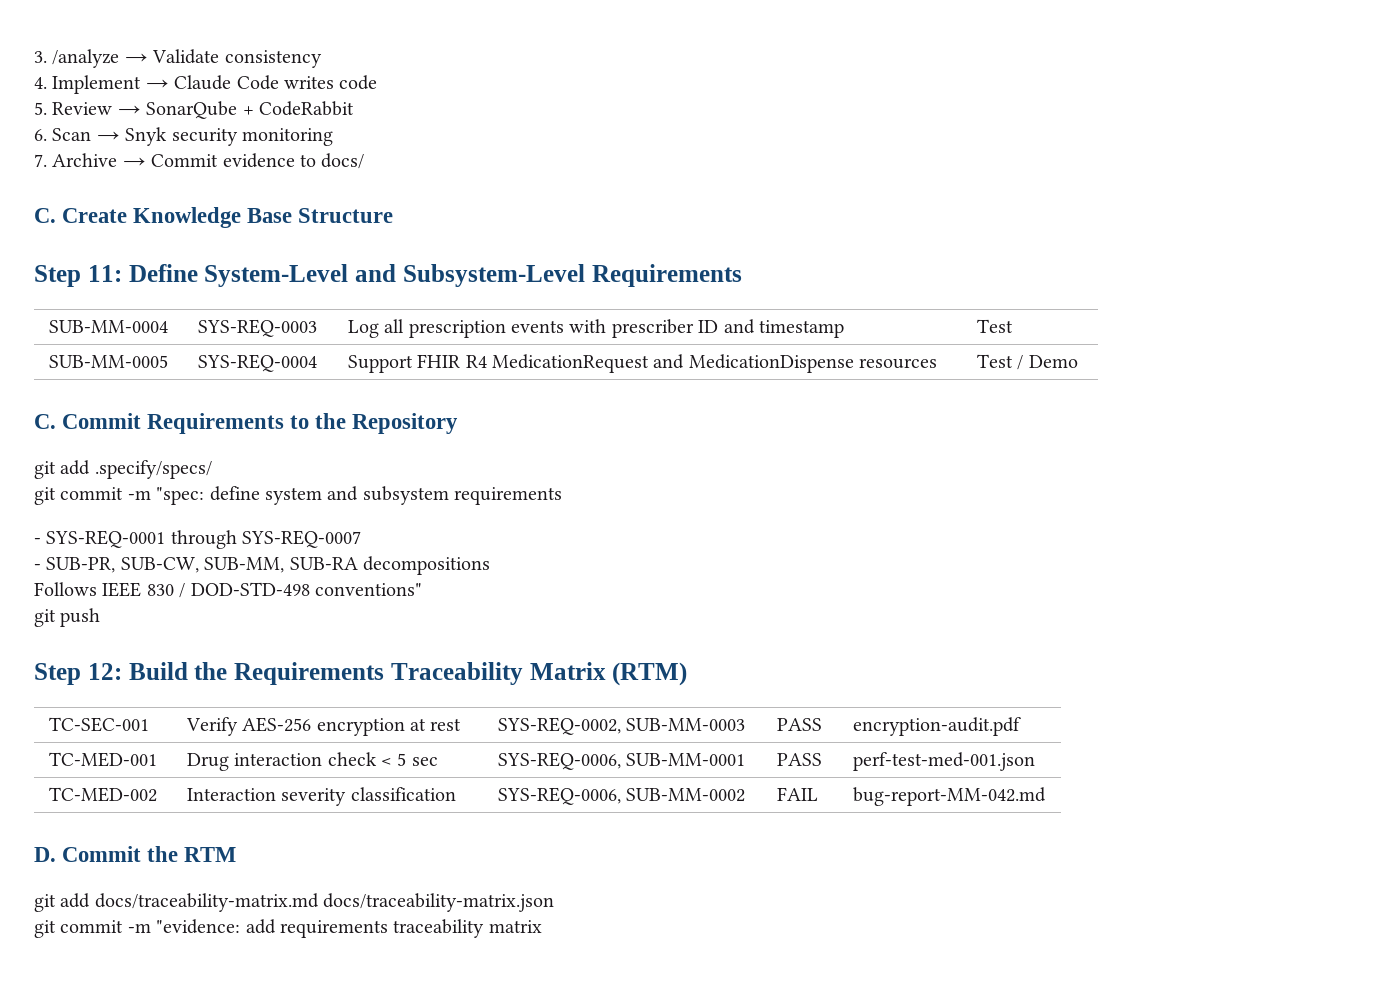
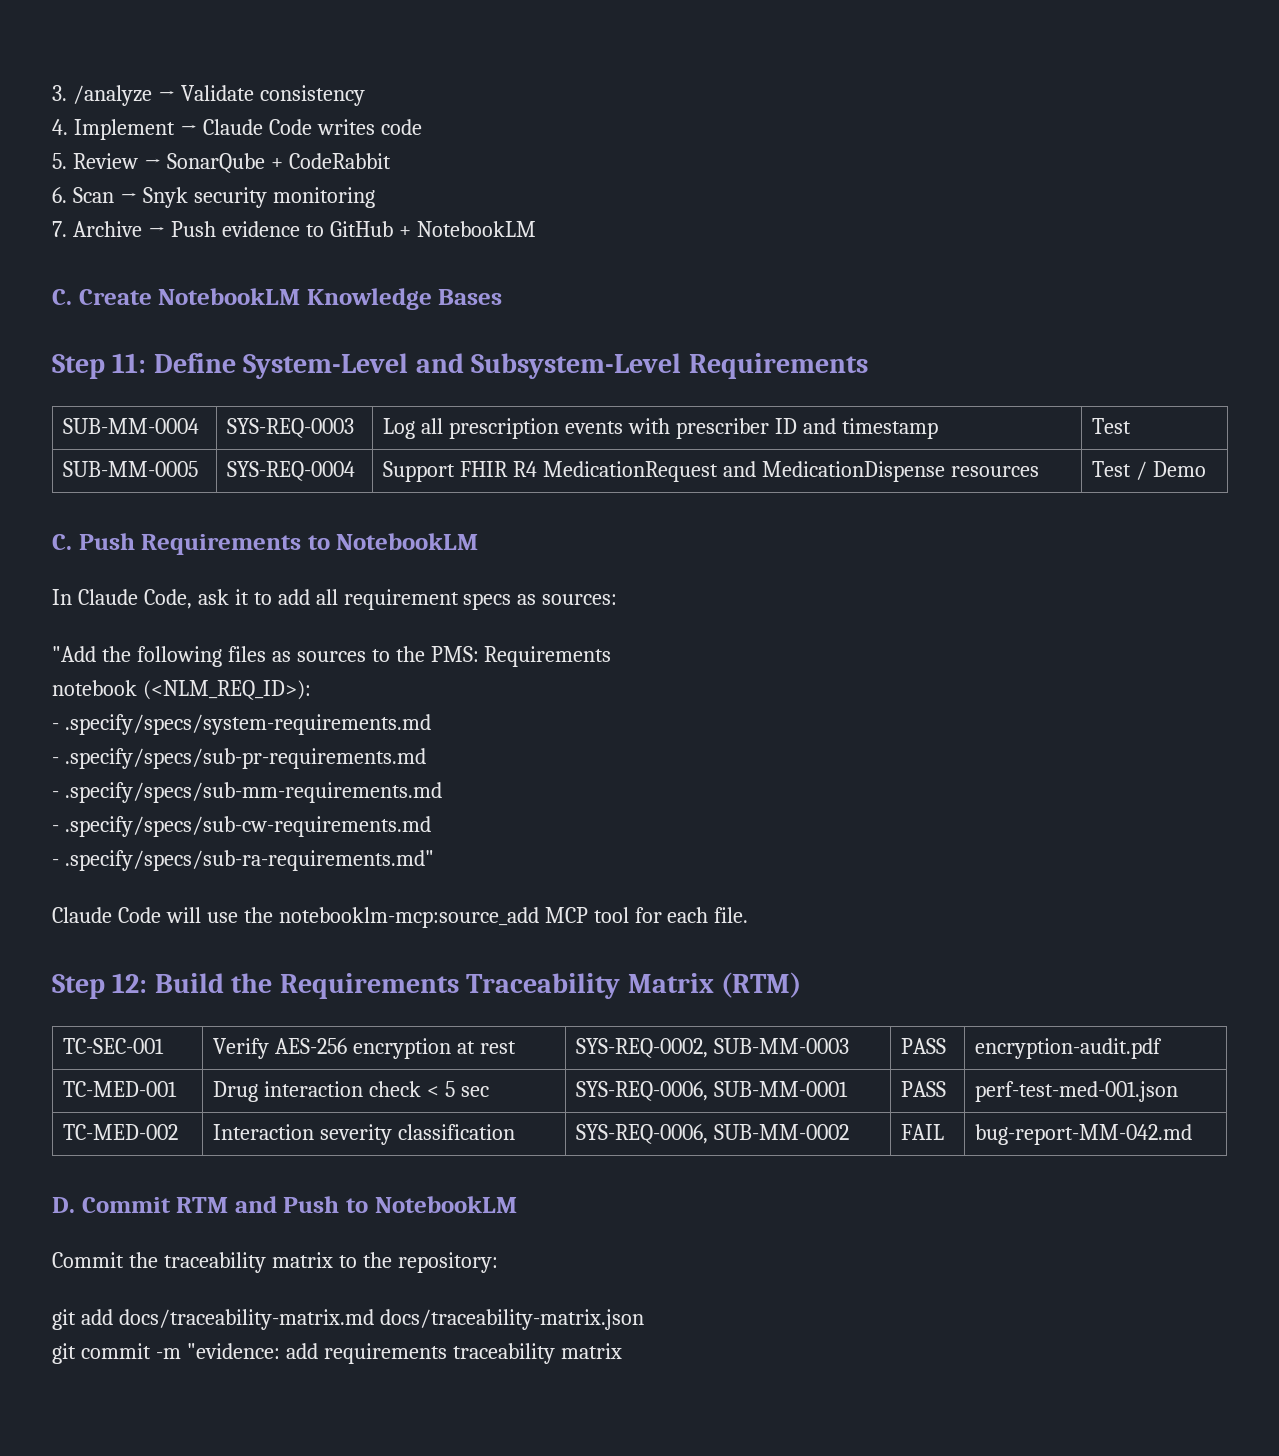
[151,154,219,167] Commit -> [170,221,216,237] Push
[321,153,365,169] docs/ -> [329,221,536,237] GitHub + NotebookLM
[133,207,394,228] Knowledge Base Structure -> [158,288,503,310] NotebookLM Knowledge Bases
[62,413,142,429] Commit -> [78,533,135,550] Push
[315,413,459,434] [34,460,212,479] [34,486,563,505] [34,530,362,549] [34,556,490,575] [34,582,422,598] [34,608,101,627] the Repository // git add .specify/specs/ // git commit -m "spec: define system and subsystem requirements // - SYS-REQ-0001 through SYS-REQ-0007 // - SUB-PR, SUB-CW, SUB-MM, SUB-RA decompositions // Follows IEEE 830 / DOD-STD-498 conventions" // git push -> [336,533,479,550] [52,589,618,610] [52,646,612,667] [52,680,311,700] [52,714,431,735] [52,748,426,769] [52,782,442,803] [52,816,431,837] [52,850,434,871] [52,907,749,928] NotebookLM // In Claude Code, ask it to add all requirement specs as sources: // "Add the following files as sources to the PMS: Requirements // notebook (<NLM_REQ_ID>): // - .specify/specs/system-requirements.md // - .specify/specs/sub-pr-requirements.md // - .specify/specs/sub-mm-requirements.md // - .specify/specs/sub-cw-requirements.md // - .specify/specs/sub-ra-requirements.md" // Claude Code will use the notebooklm-mcp:source_add MCP tool for each file.
[147,846,237,862] the RTM -> [176,1196,517,1213] [52,1252,498,1273] RTM and Push to NotebookLM // Commit the traceability matrix to the repository:

